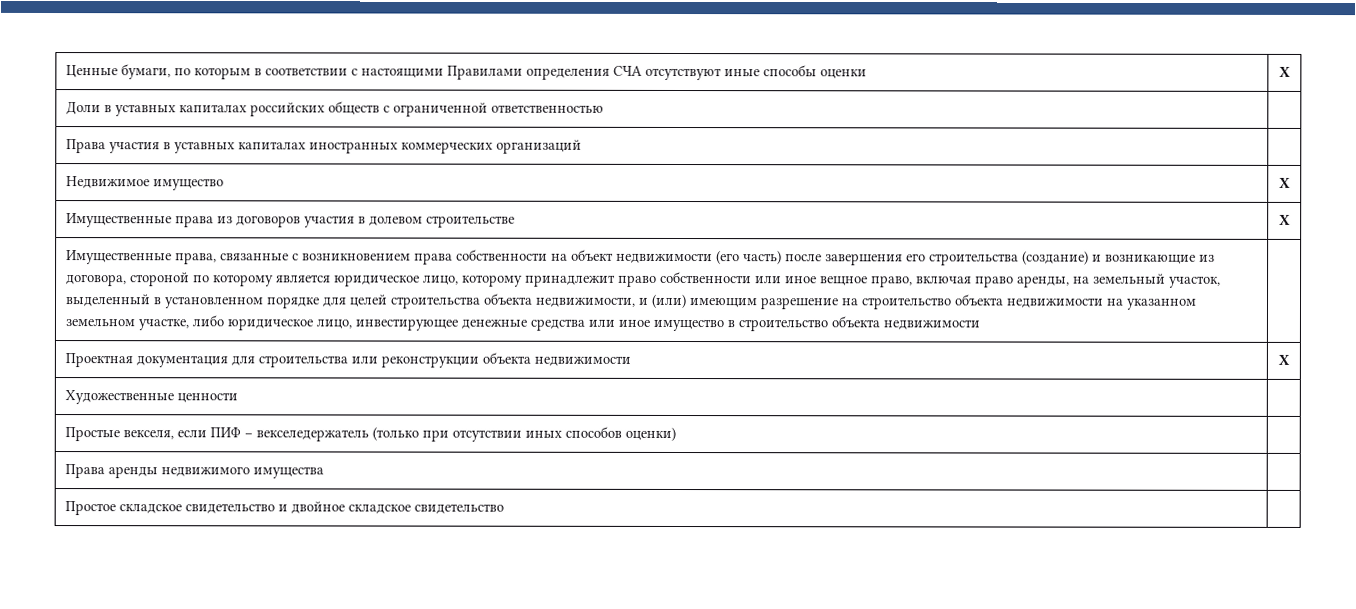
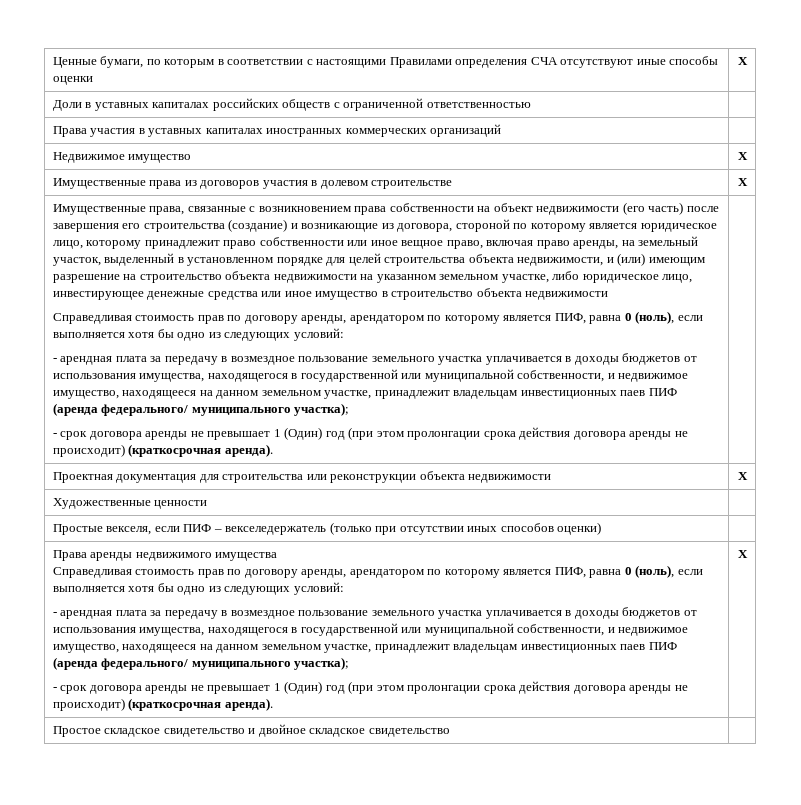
(980, 324) none -> [52,311,703,324] [52,328,344,341] [52,353,697,365] [52,369,689,382] [52,388,677,399] [52,403,350,416] [52,427,688,440] [52,444,273,457] // Справедливая стоимость прав по договору аренды, арендатором по которому является ПИФ, равна 0 (ноль), если выполняется хотя бы одно из следующих условий: // - арендная плата за передачу в возмездное пользование земельного участка уплачивается в доходы бюджетов от использования имущества, находящегося в государственной или муниципальной собственности, и недвижимое имущество, находящееся на данном земельном участке, принадлежит владельцам инвестиционных паев ПИФ (аренда федерального/ муниципального участка); // - срок договора аренды не превышает 1 (Один) год (при этом пролонгации срока действия договора аренды не происходит) (краткосрочная аренда).
(324, 472) | -> [52,565,703,578] [52,582,344,595] [52,607,697,619] [52,623,689,636] [52,642,677,653] [52,657,350,670] [52,681,688,694] [52,698,273,711] [737,550,748,558] // Справедливая стоимость прав по договору аренды, арендатором по которому является ПИФ, равна 0 (ноль), если выполняется хотя бы одно из следующих условий: // - арендная плата за передачу в возмездное пользование земельного участка уплачивается в доходы бюджетов от использования имущества, находящегося в государственной или муниципальной собственности, и недвижимое имущество, находящееся на данном земельном участке, принадлежит владельцам инвестиционных паев ПИФ (аренда федерального/ муниципального участка); // - срок договора аренды не превышает 1 (Один) год (при этом пролонгации срока действия договора аренды не происходит) (краткосрочная аренда). | Х

